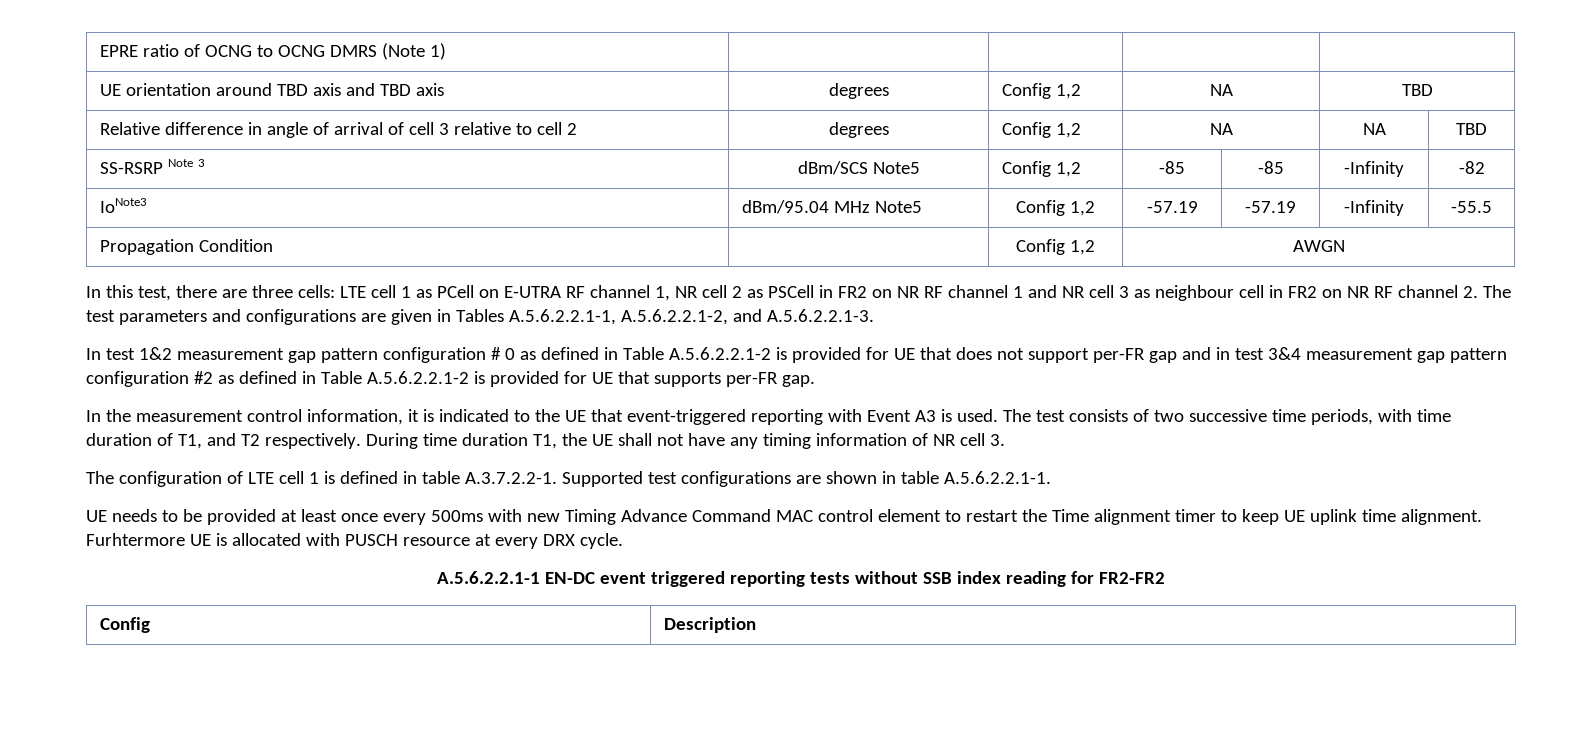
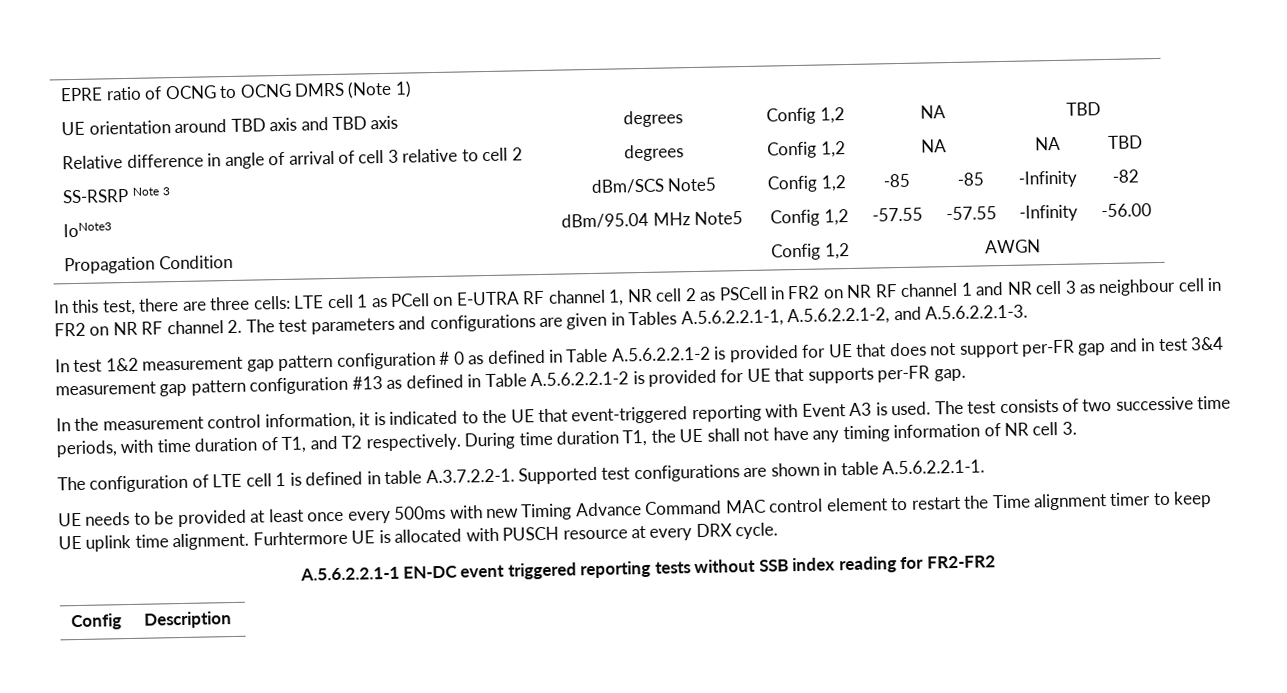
[1146,201,1198,213] [1245,201,1296,213] [1344,200,1404,216] [1451,201,1492,213] -57.19 | -57.19 | -Infinity | -55.5 -> [872,207,923,222] [945,206,997,221] [1019,204,1078,222] [1100,203,1152,218] -57.55 | -57.55 | -Infinity | -56.00
[193,371,213,384] #2 -> [351,376,383,390] #13

